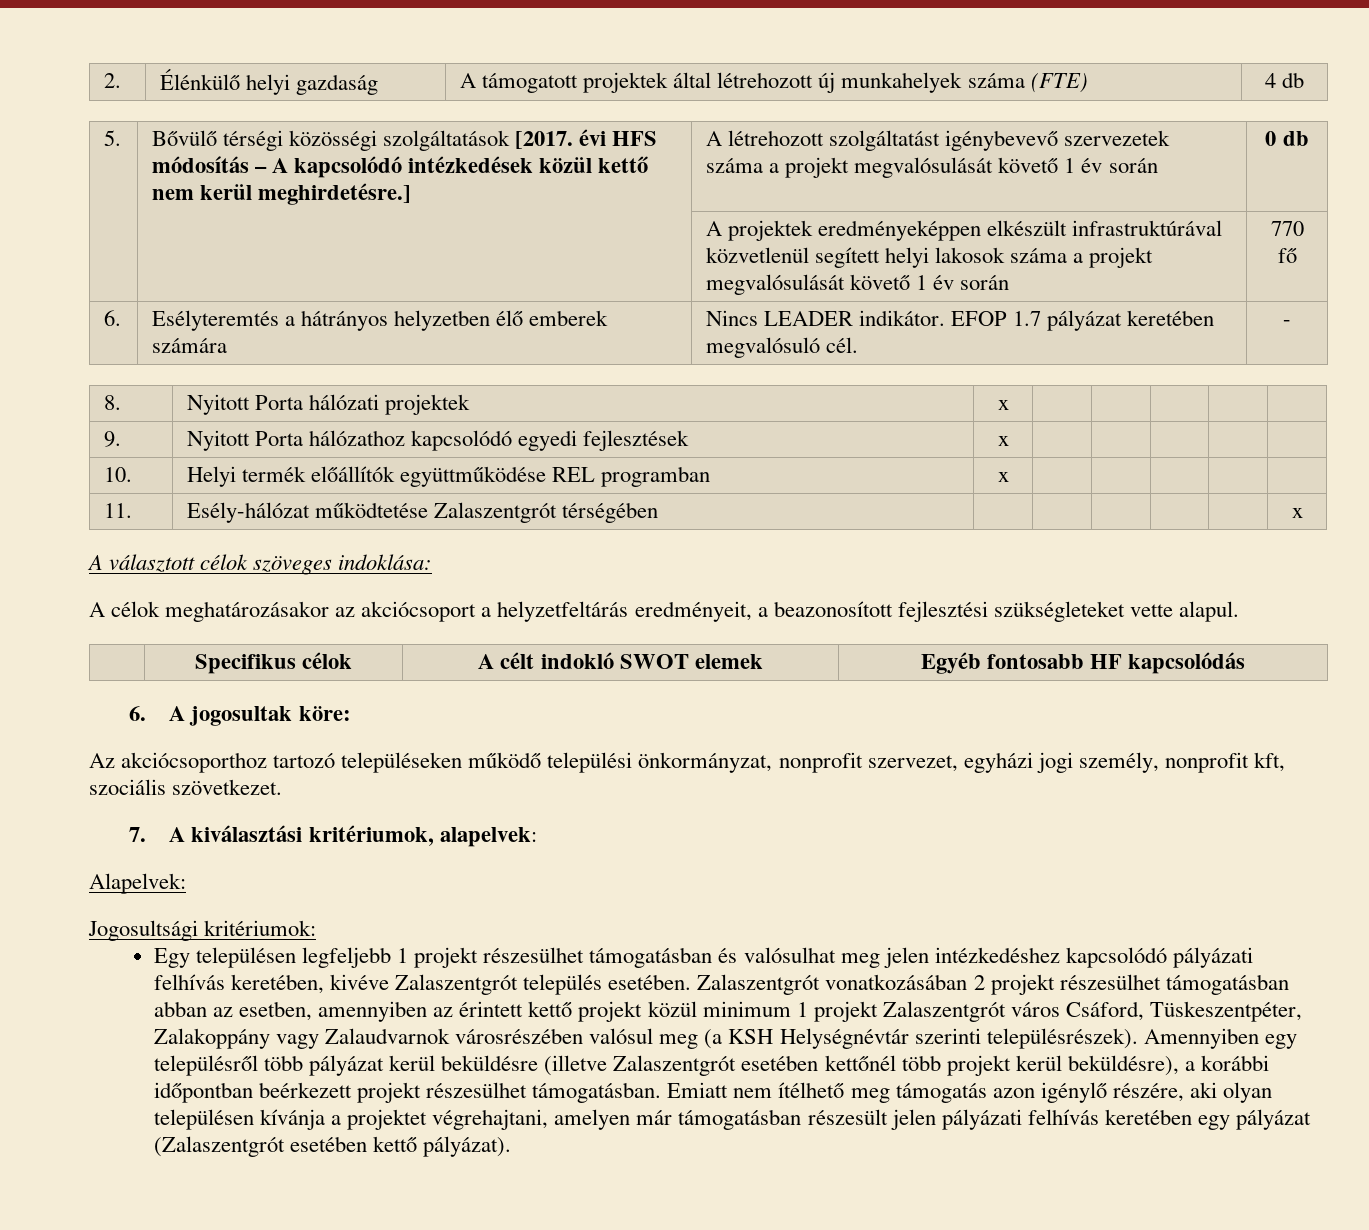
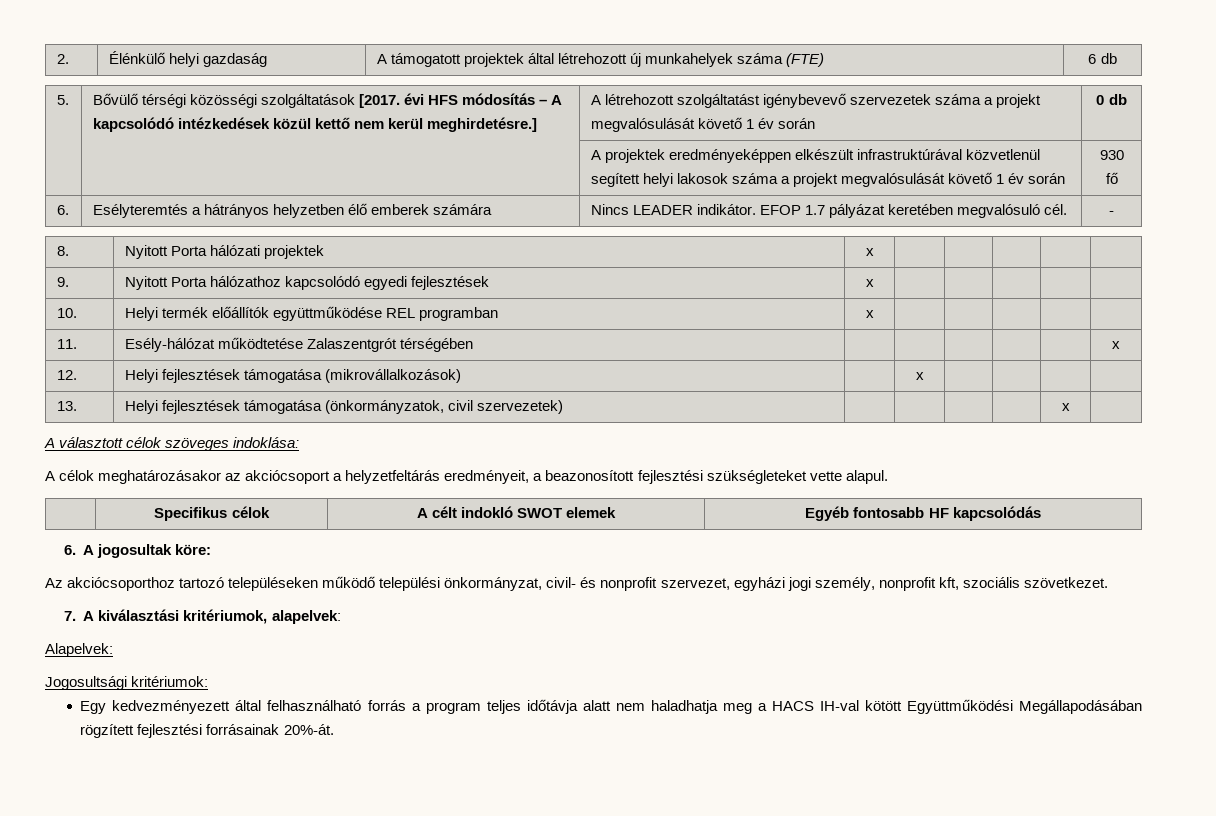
[1264,73,1276,88] 4 -> [1088,54,1097,64] 6
[1270,221,1304,236] 770 -> [1099,150,1124,160] 930
(1303, 513) none -> [56,370,77,380] [124,369,461,383] [915,372,924,380] [56,401,77,411] [124,400,563,414] [1061,403,1070,411] // 12. | Helyi fejlesztések támogatása (mikrovállalkozások) | | x | | | | // 13. | Helyi fejlesztések támogatása (önkormányzatok, civil szervezetek) | | | | | x |
(773, 762) none -> [546,577,597,588] civil- és
[196,947,1253,968] [153,974,1289,995] [153,1001,1303,1022] [153,1028,1297,1049] [153,1055,1269,1076] [153,1082,1272,1103] [153,1109,1311,1130] [153,1136,512,1157] településen legfeljebb 1 projekt részesülhet támogatásban és valósulhat meg jelen intézkedéshez kapcsolódó pályázati felhívás keretében, kivéve Zalaszentgrót település esetében. Zalaszentgrót vonatkozásában 2 projekt részesülhet támogatásban abban az esetben, amennyiben az érintett kettő projekt közül minimum 1 projekt Zalaszentgrót város Csáford, Tüskeszentpéter, Zalakoppány vagy Zalaudvarnok városrészében valósul meg (a KSH Helységnévtár szerinti településrészek). Amennyiben egy településről több pályázat kerül beküldésre (illetve Zalaszentgrót esetében kettőnél több projekt kerül beküldésre), a korábbi időpontban beérkezett projekt részesülhet támogatásban. Emiatt nem ítélhető meg támogatás azon igénylő részére, aki olyan településen kívánja a projektet végrehajtani, amelyen már támogatásban részesült jelen pályázati felhívás keretében egy pályázat (Zalaszentgrót esetében kettő pályázat). -> [112,699,1142,714] [80,724,334,738] kedvezményezett által felhasználható forrás a program teljes időtávja alatt nem haladhatja meg a HACS IH-val kötött Együttműködési Megállapodásában rögzített fejlesztési forrásainak 20%-át.

